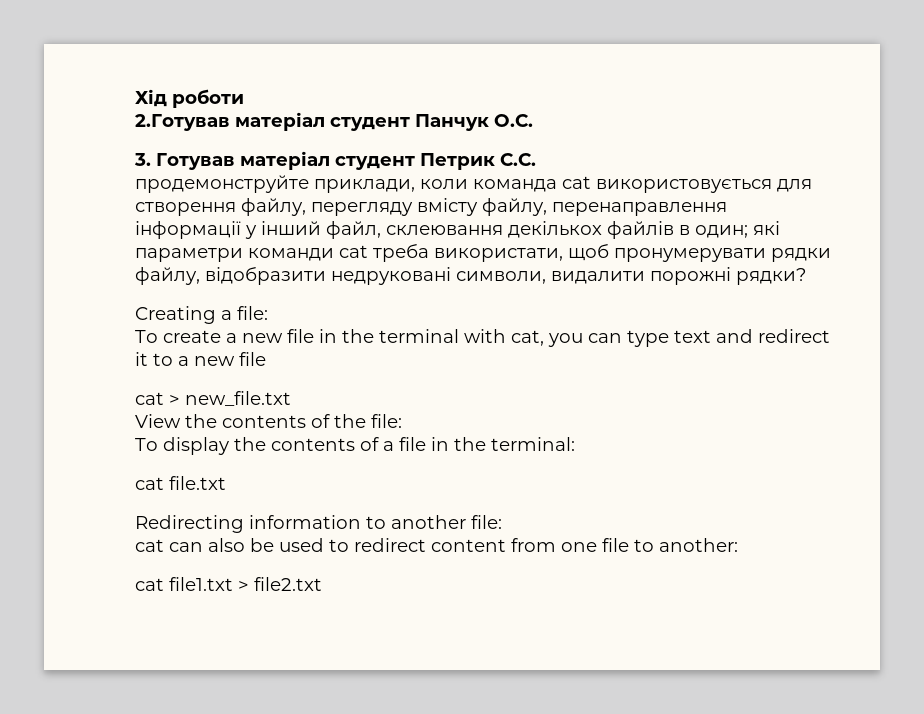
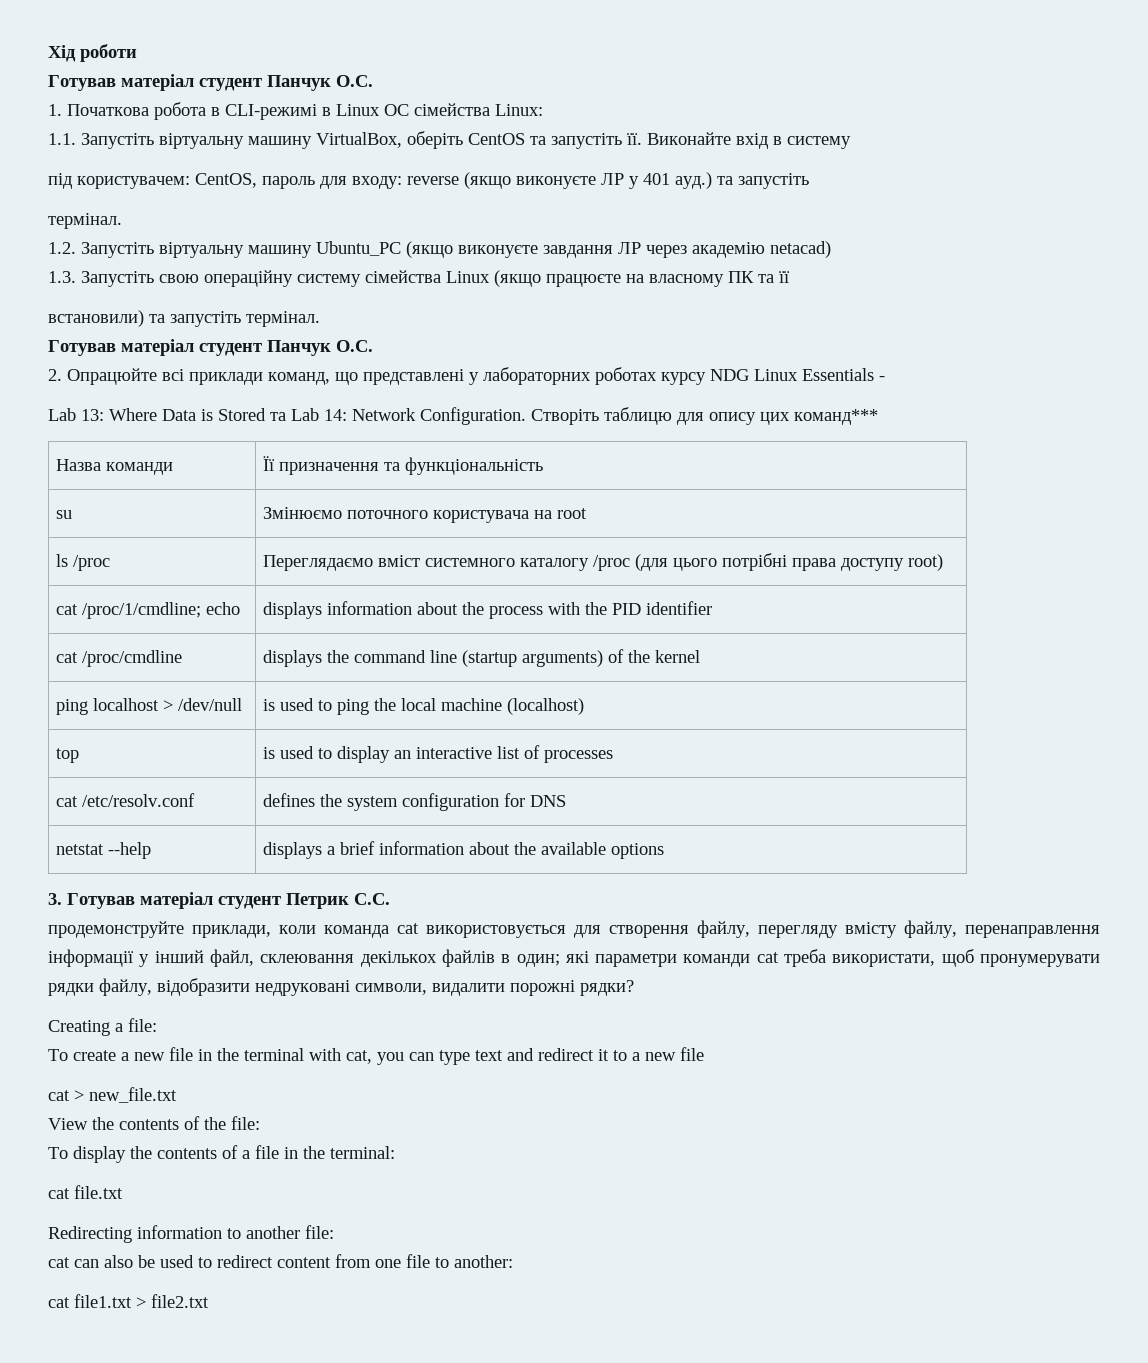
[135,112,533,131] 2.Готував матеріал студент Панчук О.С. -> [48,74,373,91] [48,102,543,120] [48,131,851,149] [48,172,809,189] [48,213,122,229] [48,241,831,258] [48,270,790,287] [48,310,320,327] [48,339,373,356] [48,367,885,385] [48,407,878,425] [55,459,173,475] [262,456,543,475] [55,510,72,519] [262,507,587,523] [55,554,110,571] [262,553,943,571] [55,602,240,619] [262,601,712,619] [55,650,182,667] [262,649,700,667] [55,698,242,715] [262,698,584,715] [55,748,79,763] [262,745,613,763] [55,793,195,807] [262,793,566,811] [55,842,151,859] [262,841,664,859] Готував матеріал студент Панчук О.С. // 1. Початкова робота в CLI-режимі в Linux ОС сімейства Linux: // 1.1. Запустіть віртуальну машину VirtualBox, оберіть CentOS та запустіть її. Виконайте вхід в систему // під користувачем: CentOS, пароль для входу: reverse (якщо виконуєте ЛР у 401 ауд.) та запустіть // термінал. // 1.2. Запустіть віртуальну машину Ubuntu_PC (якщо виконуєте завдання ЛР через академію netacad) // 1.3. Запустіть свою операційну систему сімейства Linux (якщо працюєте на власному ПК та її // встановили) та запустіть термінал. // Готував матеріал студент Панчук О.С. // 2. Опрацюйте всі приклади команд, що представлені у лабораторних роботах курсу NDG Linux Essentials - // Lab 13: Where Data is Stored та Lab 14: Network Configuration. Створіть таблицю для опису цих команд*** // Назва команди | Її призначення та функціональність // su | Змінюємо поточного користувача на root // ls /proc | Переглядаємо вміст системного каталогу /proc (для цього потрібні права доступу root) // cat /proc/1/cmdline; echo | displays information about the process with the PID identifier // cat /proc/cmdline | displays the command line (startup arguments) of the kernel // ping localhost > /dev/null | is used to ping the local machine (localhost) // top | is used to display an interactive list of processes // cat /etc/resolv.conf | defines the system configuration for DNS // netstat --help | displays a brief information about the available options

